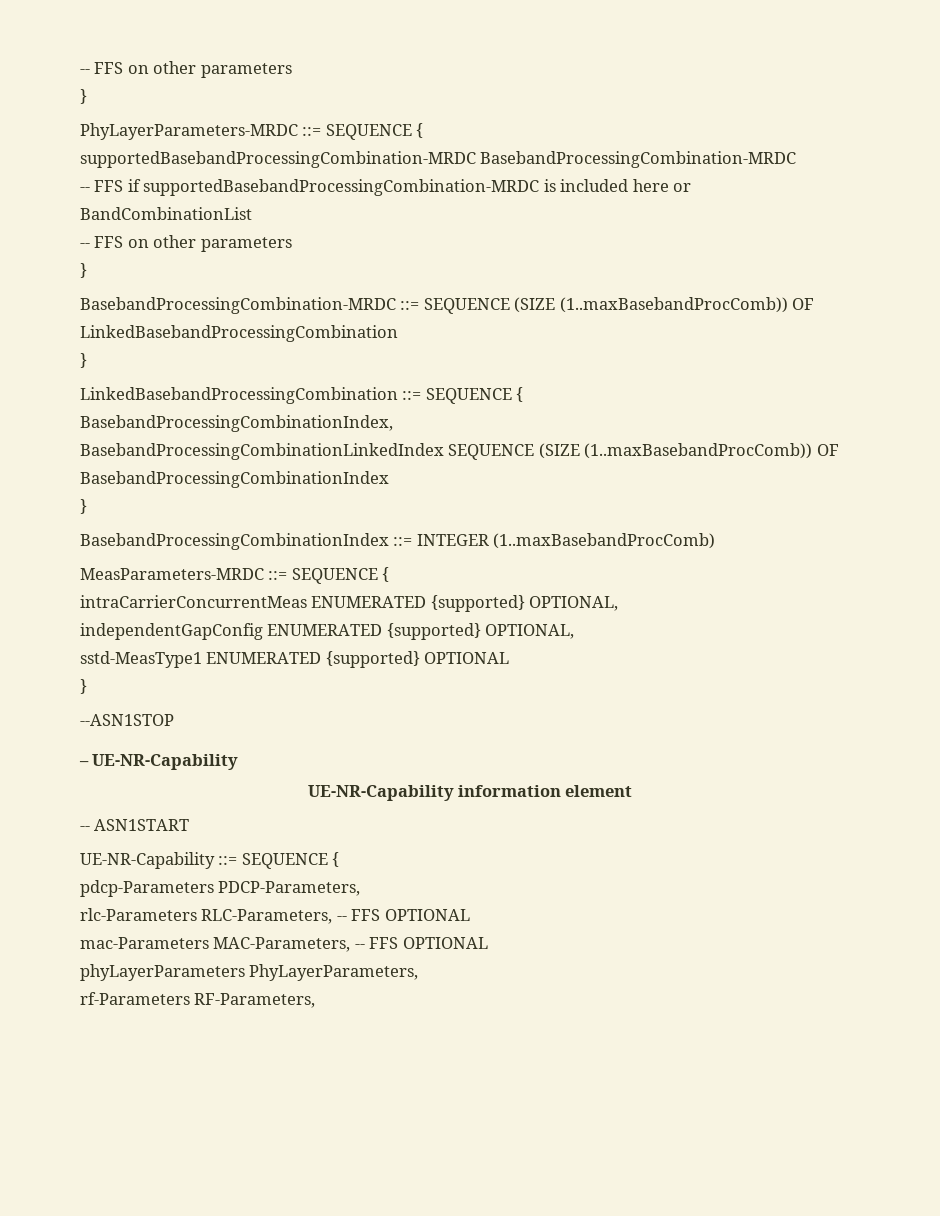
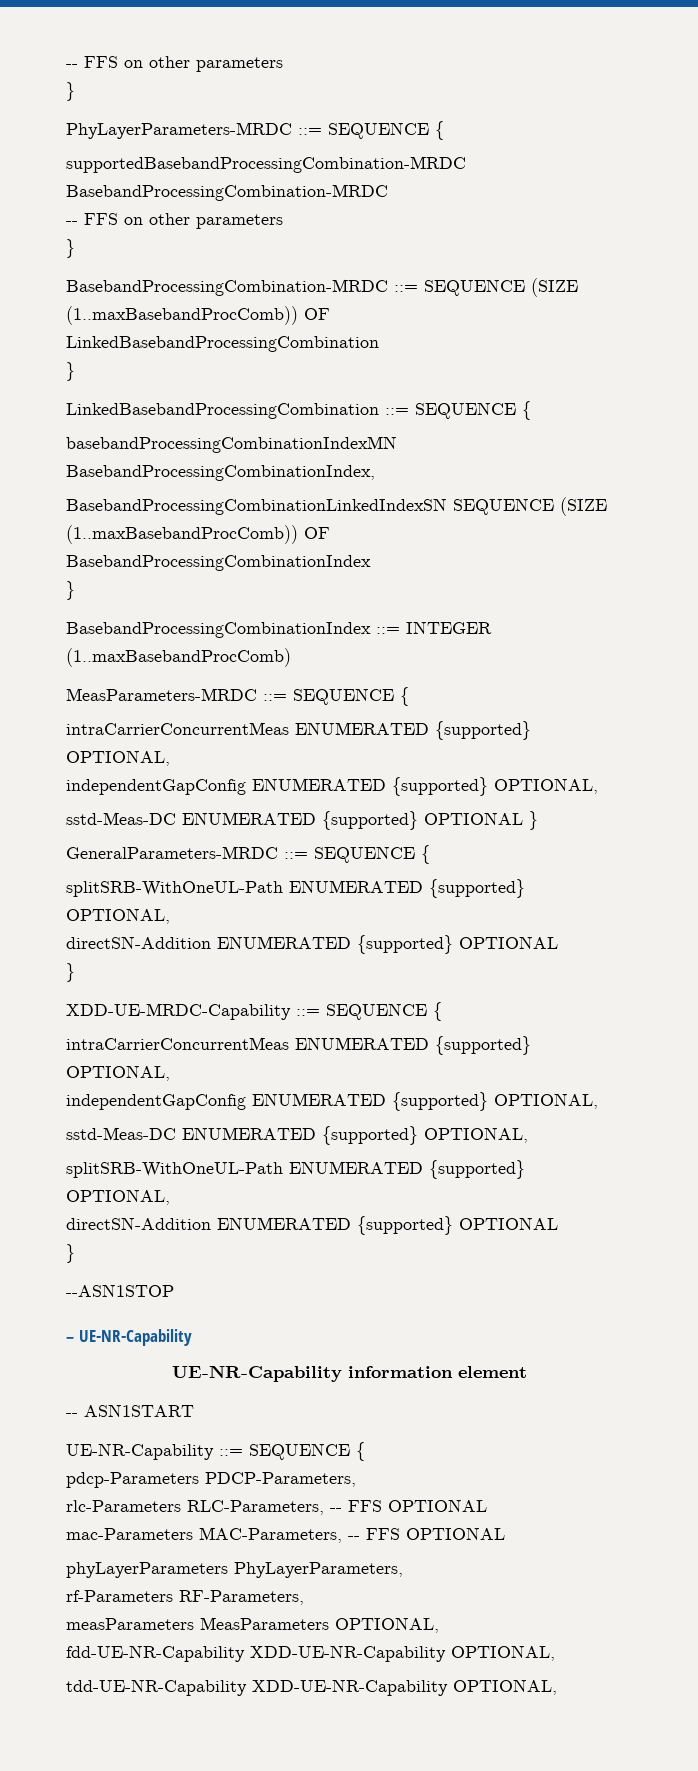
[80,179,692,196] [80,207,252,220] // -- FFS if supportedBasebandProcessingCombination-MRDC is included here or BandCombinationList -> (388, 192) none
(524, 394) none -> [66,436,397,453] basebandProcessingCombinationIndexMN
[80,443,444,460] BasebandProcessingCombinationLinkedIndex -> [66,498,447,515] BasebandProcessingCombinationLinkedIndexSN
[80,651,202,668] sstd-MeasType1 -> [66,811,538,830] [66,845,430,864] [66,879,525,898] [66,908,170,924] [66,935,558,954] [66,963,75,982] [66,1002,442,1021] [66,1036,531,1055] [66,1065,170,1081] [66,1092,598,1111] [66,1126,528,1145] [66,1160,525,1179] [66,1189,170,1205] [66,1217,211,1230] sstd-Meas-DC ENUMERATED {supported} OPTIONAL } // GeneralParameters-MRDC ::= SEQUENCE { // splitSRB-WithOneUL-Path ENUMERATED {supported} OPTIONAL, // directSN-Addition ENUMERATED {supported} OPTIONAL // } // XDD-UE-MRDC-Capability ::= SEQUENCE { // intraCarrierConcurrentMeas ENUMERATED {supported} OPTIONAL, // independentGapConfig ENUMERATED {supported} OPTIONAL, // sstd-Meas-DC ENUMERATED {supported} OPTIONAL, // splitSRB-WithOneUL-Path ENUMERATED {supported} OPTIONAL, // directSN-Addition
(316, 1000) none -> [66,1617,439,1633] [66,1645,555,1662] [66,1679,557,1696] // measParameters MeasParameters OPTIONAL, // fdd-UE-NR-Capability XDD-UE-NR-Capability OPTIONAL, // tdd-UE-NR-Capability XDD-UE-NR-Capability OPTIONAL,

